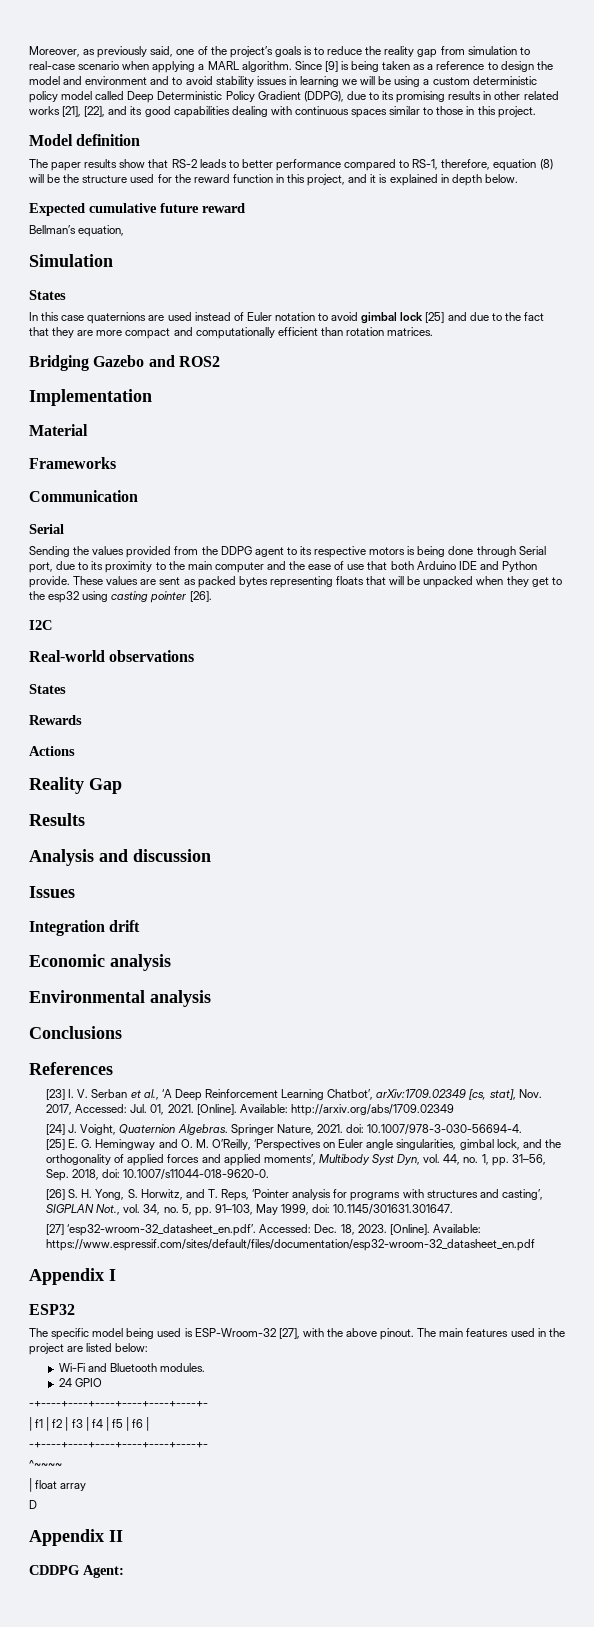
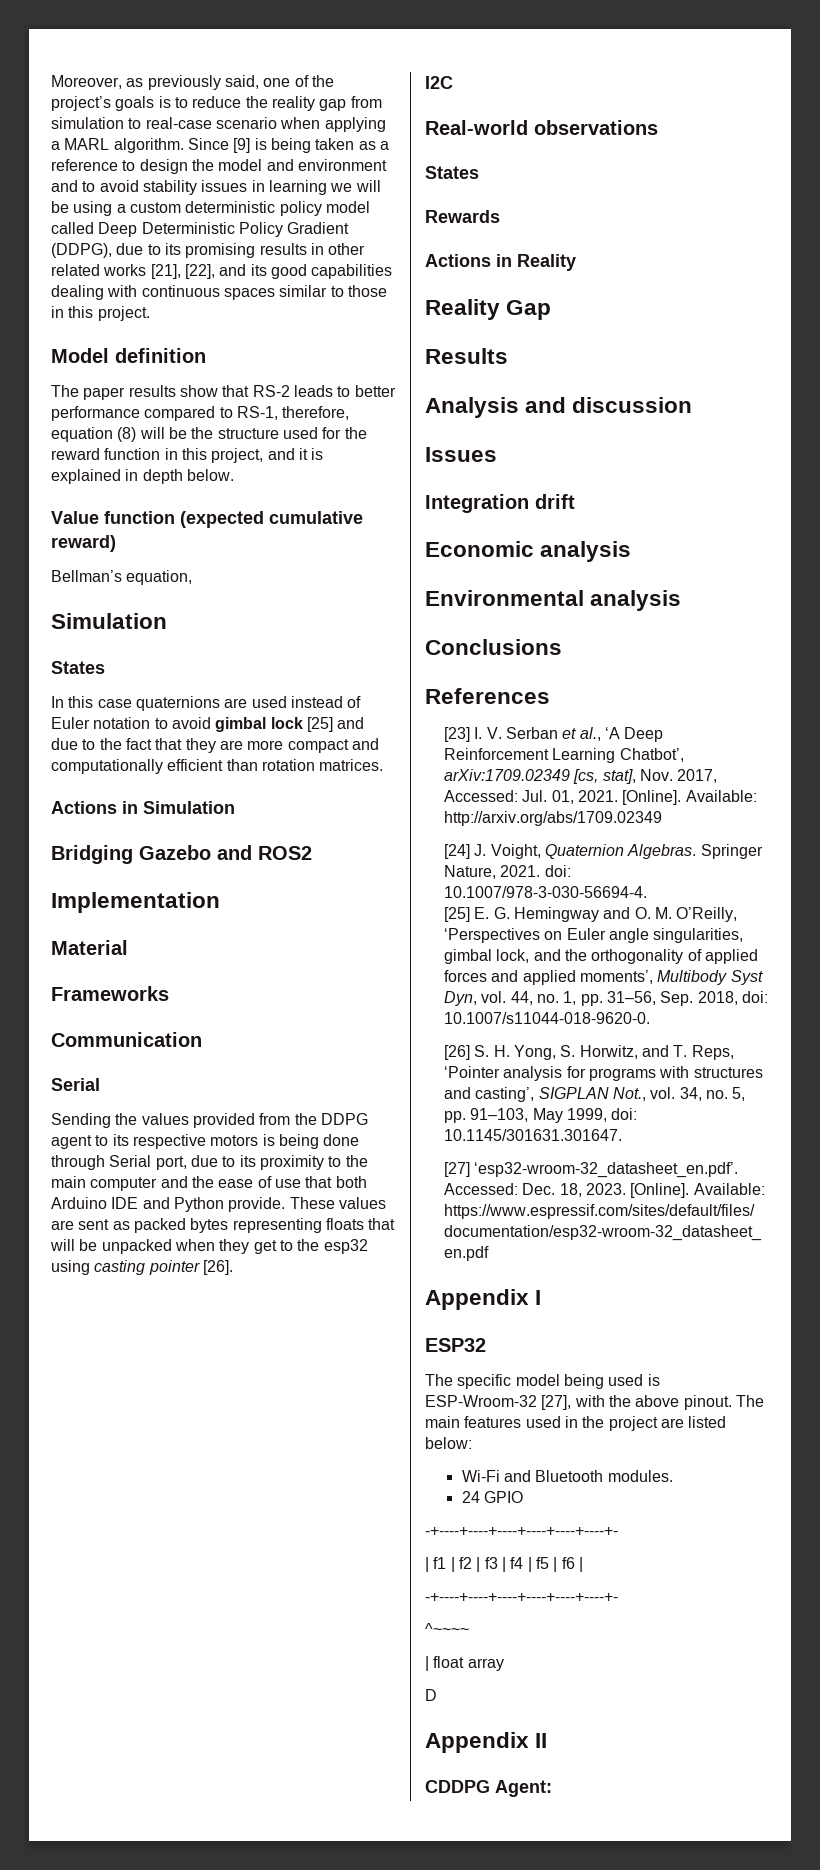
[29,203,245,216] Expected cumulative future reward -> [51,511,363,528] [51,535,116,552] Value function (expected cumulative reward)
(434, 331) none -> [51,801,235,814] // Actions in Simulation
(75, 751) none -> [496,254,576,271] in Reality

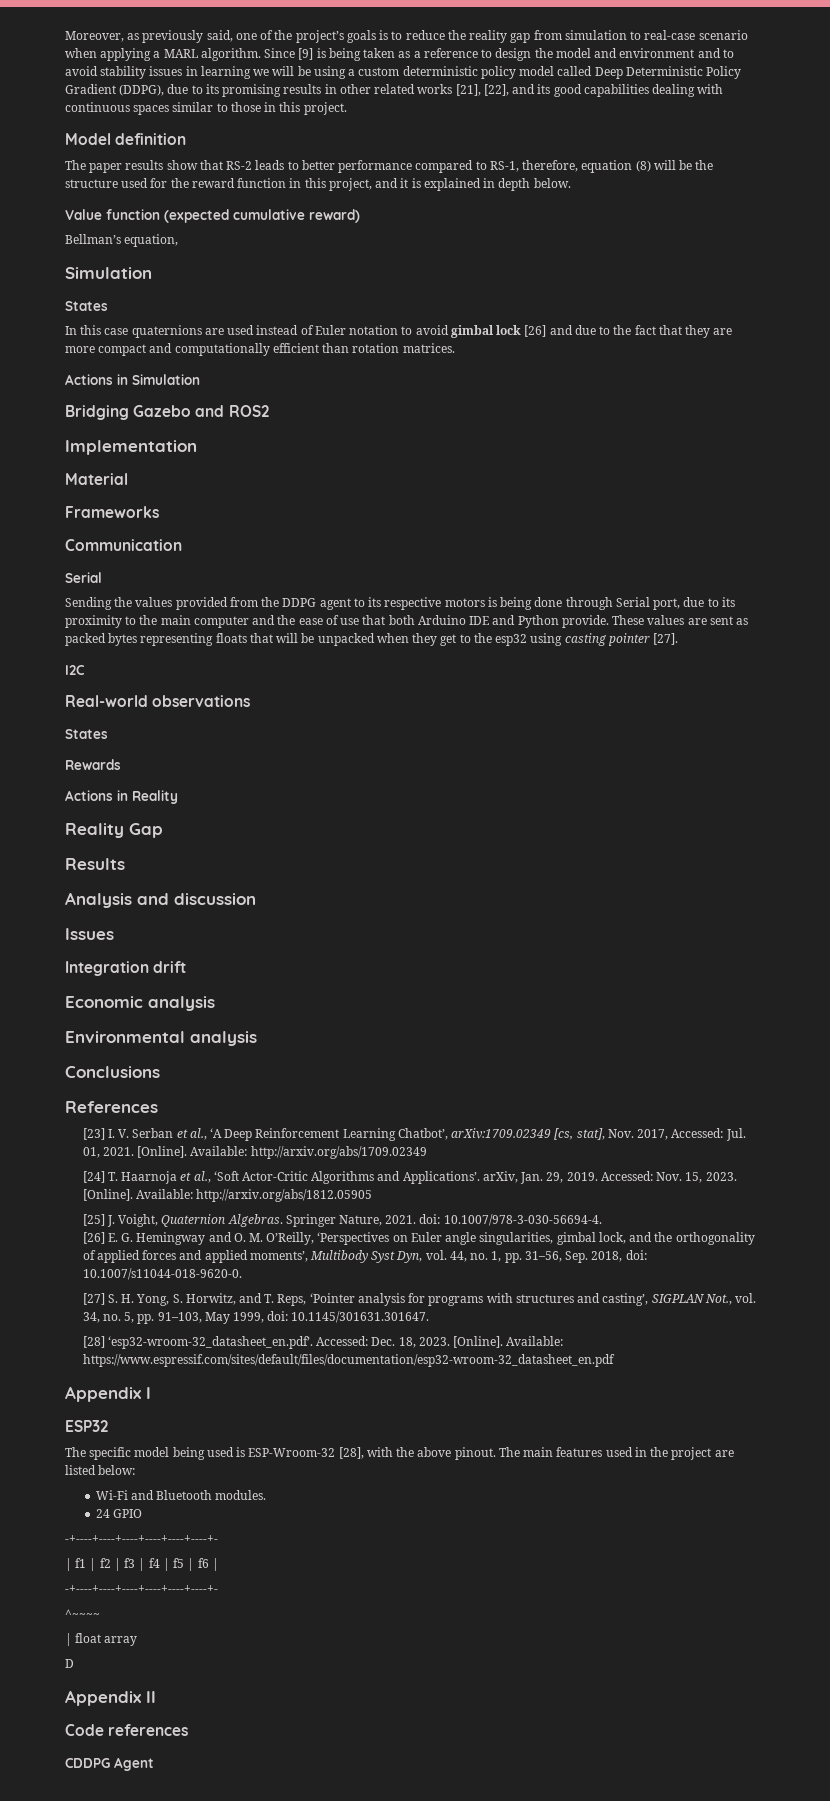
[306,717,333,732] [25] -> [524,325,547,337] [26]
[202,1260,233,1275] [26]. -> [653,633,679,645] [27].
(471, 851) none -> [107,1171,737,1184] [82,1189,373,1202] [82,1214,105,1226] T. Haarnoja et al., ‘Soft Actor-Critic Algorithms and Applications’. arXiv, Jan. 29, 2019. Accessed: Nov. 15, 2023. [Online]. Available: http://arxiv.org/abs/1812.05905 // [25]
[444,907,471,922] [25] -> [82,1232,105,1244] [26]
[444,1045,471,1060] [26] -> [82,1293,105,1305] [27]
[444,1162,471,1177] [27] -> [82,1336,105,1348] [28]
[541,1395,572,1410] [27], -> [338,1447,364,1459] [28],
(548, 1740) none -> [65,1724,189,1736] // Code references
[495,1780,552,1797] Agent: -> [114,1757,154,1771] Agent

